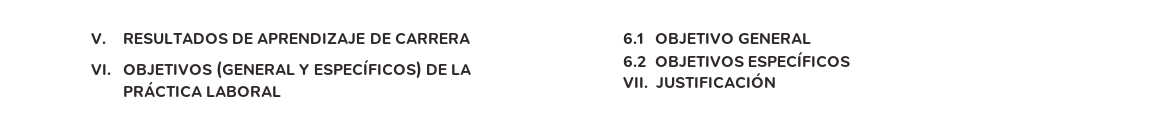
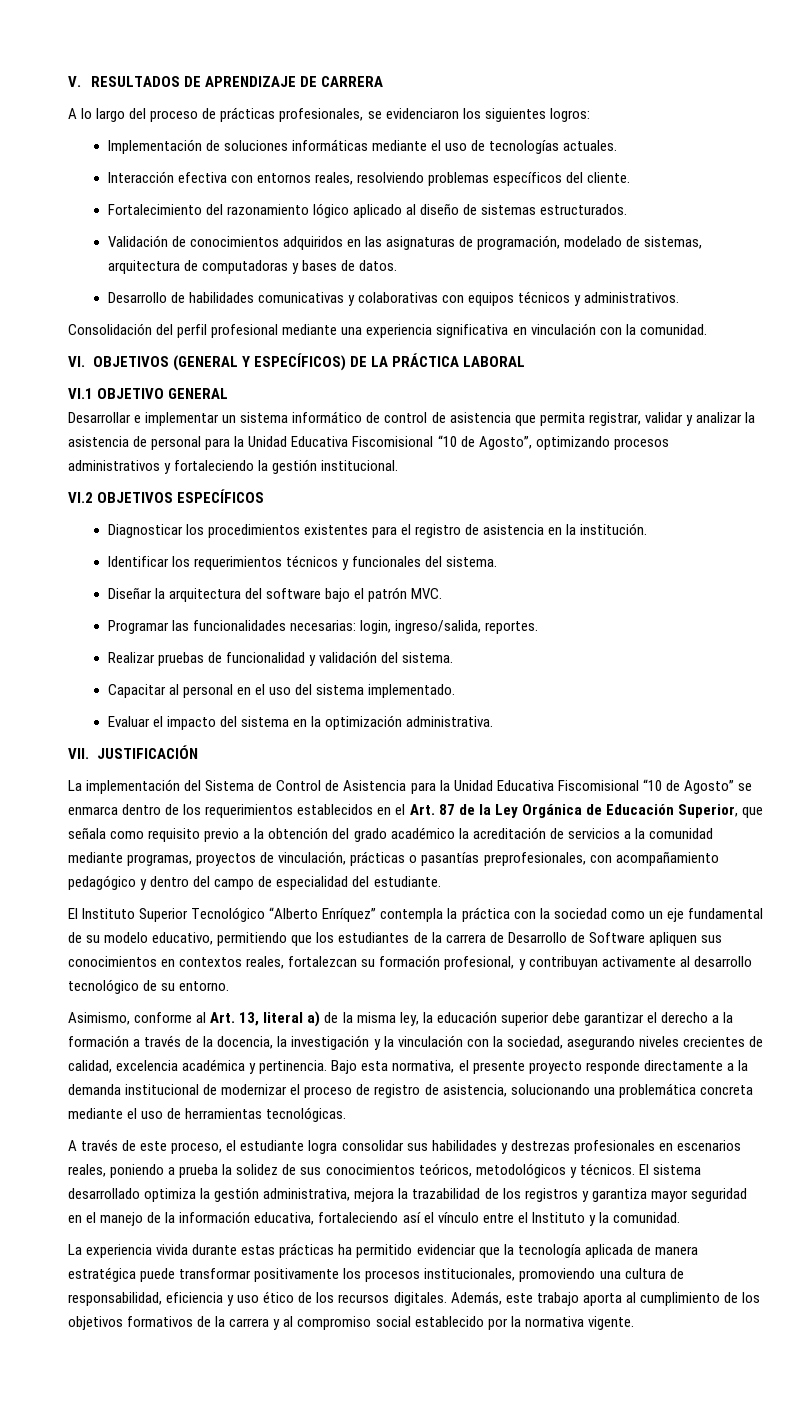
(470, 38) none -> [68,107,590,122] [107,139,618,154] [107,171,631,186] [107,203,628,218] [107,235,703,250] [107,260,398,274] [107,291,680,306] [68,323,707,338] // A lo largo del proceso de prácticas profesionales, se evidenciaron los siguientes logros: // Implementación de soluciones informáticas mediante el uso de tecnologías actuales. // Interacción efectiva con entornos reales, resolviendo problemas específicos del cliente. // Fortalecimiento del razonamiento lógico aplicado al diseño de sistemas estructurados. // Validación de conocimientos adquiridos en las asignaturas de programación, modelado de sistemas, arquitectura de computadoras y bases de datos. // Desarrollo de habilidades comunicativas y colaborativas con equipos técnicos y administrativos. // Consolidación del perfil profesional mediante una experiencia significativa en vinculación con la comunidad.
[622,32,644,44] 6.1 -> [68,388,94,399] VI.1
[622,51,850,68] [622,72,776,89] 6.2 OBJETIVOS ESPECÍFICOS // VII. JUSTIFICACIÓN -> [68,411,755,426] [68,435,669,450] [68,459,399,474] [68,489,265,503] [107,523,648,538] [107,555,498,570] [107,587,443,602] [107,620,539,634] [107,651,454,666] [107,684,456,698] [107,715,494,730] [68,745,198,759] [68,779,752,794] [68,804,763,818] [68,827,713,842] [68,851,719,866] [68,875,441,890] [68,907,763,922] [68,932,722,946] [68,955,752,970] [68,979,230,994] [68,1011,734,1027] [68,1035,763,1050] [68,1059,748,1074] [68,1083,753,1098] [68,1107,347,1122] [68,1139,741,1154] [68,1163,701,1178] [68,1187,747,1202] [68,1211,680,1226] [68,1243,698,1258] [68,1267,684,1282] [68,1291,760,1306] [68,1316,634,1330] Desarrollar e implementar un sistema informático de control de asistencia que permita registrar, validar y analizar la asistencia de personal para la Unidad Educativa Fiscomisional “10 de Agosto”, optimizando procesos administrativos y fortaleciendo la gestión institucional. // VI.2 OBJETIVOS ESPECÍFICOS // Diagnosticar los procedimientos existentes para el registro de asistencia en la institución. // Identificar los requerimientos técnicos y funcionales del sistema. // Diseñar la arquitectura del software bajo el patrón MVC. // Programar las funcionalidades necesarias: login, ingreso/salida, reportes. // Realizar pruebas de funcionalidad y validación del sistema. // Capacitar al personal en el uso del sistema implementado. // Evaluar el impacto del sistema en la optimización administrativa. // VII. JUSTIFICACIÓN // La implementación del Sistema de Control de Asistencia para la Unidad Educativa Fiscomisional “10 de Agosto” se enmarca dentro de los requerimientos establecidos en el Art. 87 de la Ley Orgánica de Educación Superior, que señala como requisito previo a la obtención del grado académico la acreditación de servicios a la comunidad mediante programas, proyectos de vinculación, prácticas o pasantías preprofesionales, con acompañamiento pedagógico y dentro del campo de especialidad del estudiante. // El Instituto Superior Tecnológico “Alberto Enríquez” contempla la práctica con la sociedad como un eje fundamental de su modelo educativo, permitiendo que los estudiantes de la carrera de Desarrollo de Software apliquen sus conocimientos en contextos reales, fortalezcan su formación profesional, y contribuyan activamente al desarrollo tecnológico de su entorno. // Asimismo, conforme al Art. 13, literal a) de la misma ley, la educación superior debe garantizar el derecho a la formación a través de la docencia, la investigación y la vinculación con la sociedad, asegurando niveles crecientes de calidad, excelencia académica y pertinencia. Bajo esta normativa, el presente proyecto responde directamente a la demanda institucional de modernizar el proceso de registro de asistencia, solucionando una problemática concreta mediante el uso de herramientas tecnológicas. // A través de este proceso, el estudiante logra consolidar sus habilidades y destrezas profesionales en escenarios reales, poniendo a prueba la solidez de sus conocimientos teóricos, metodológicos y técnicos. El sistema desarrollado optimiza la gestión administrativa, mejora la trazabilidad de los registros y garantiza mayor seguridad en el manejo de la información educativa, fortaleciendo así el vínculo entre el Instituto y la comunidad. // La experiencia vivida durante estas prácticas ha permitido evidenciar que la tecnología aplicada de manera estratégica puede transformar positivamente los procesos institucionales, promoviendo una cultura de responsabilidad, eficiencia y uso ético de los recursos digitales. Además, este trabajo aporta al cumplimiento de los objetivos formativos de la carrera y al compromiso social establecido por la normativa vigente.

